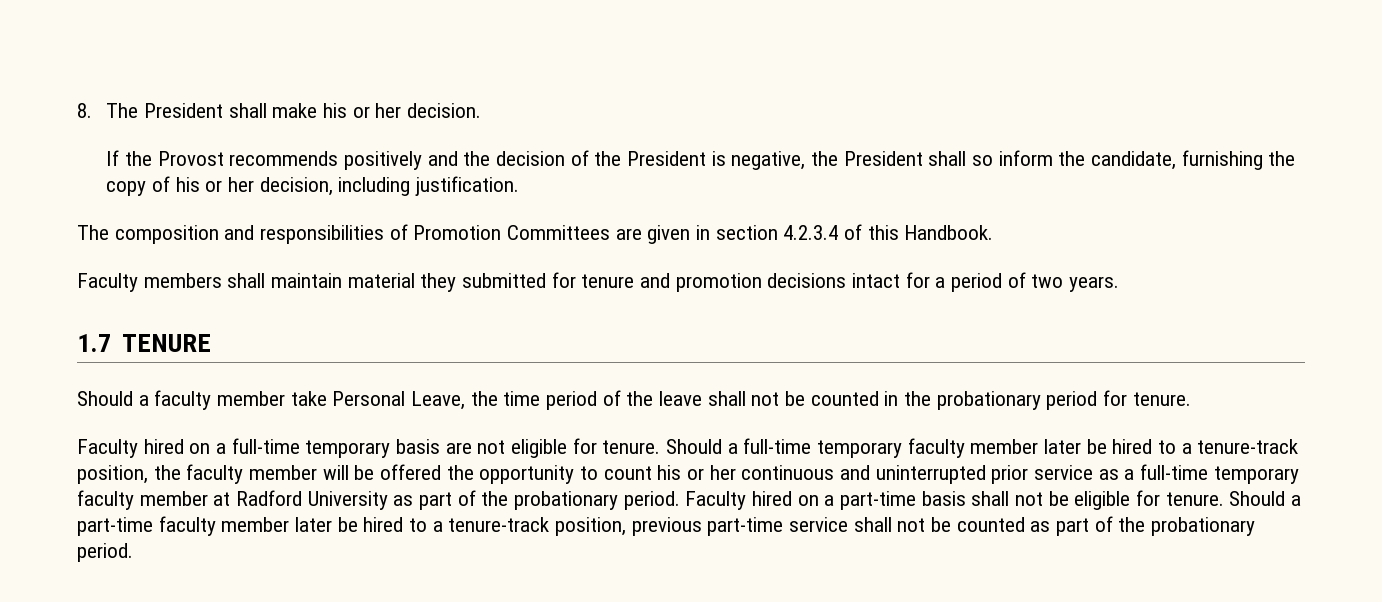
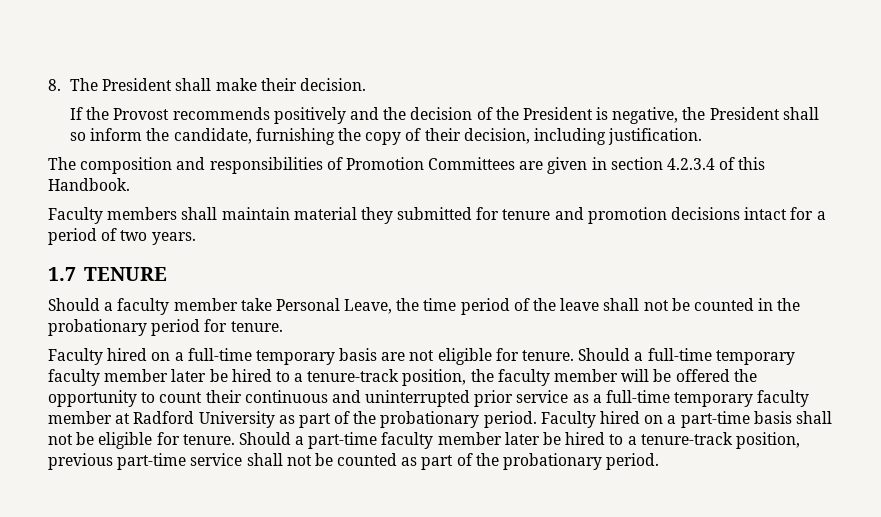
[323,103,402,118] his or her -> [260,78,297,91] their
[175,177,255,192] his or her -> [424,128,461,141] their
[657,465,736,480] his or her -> [205,390,242,403] their

